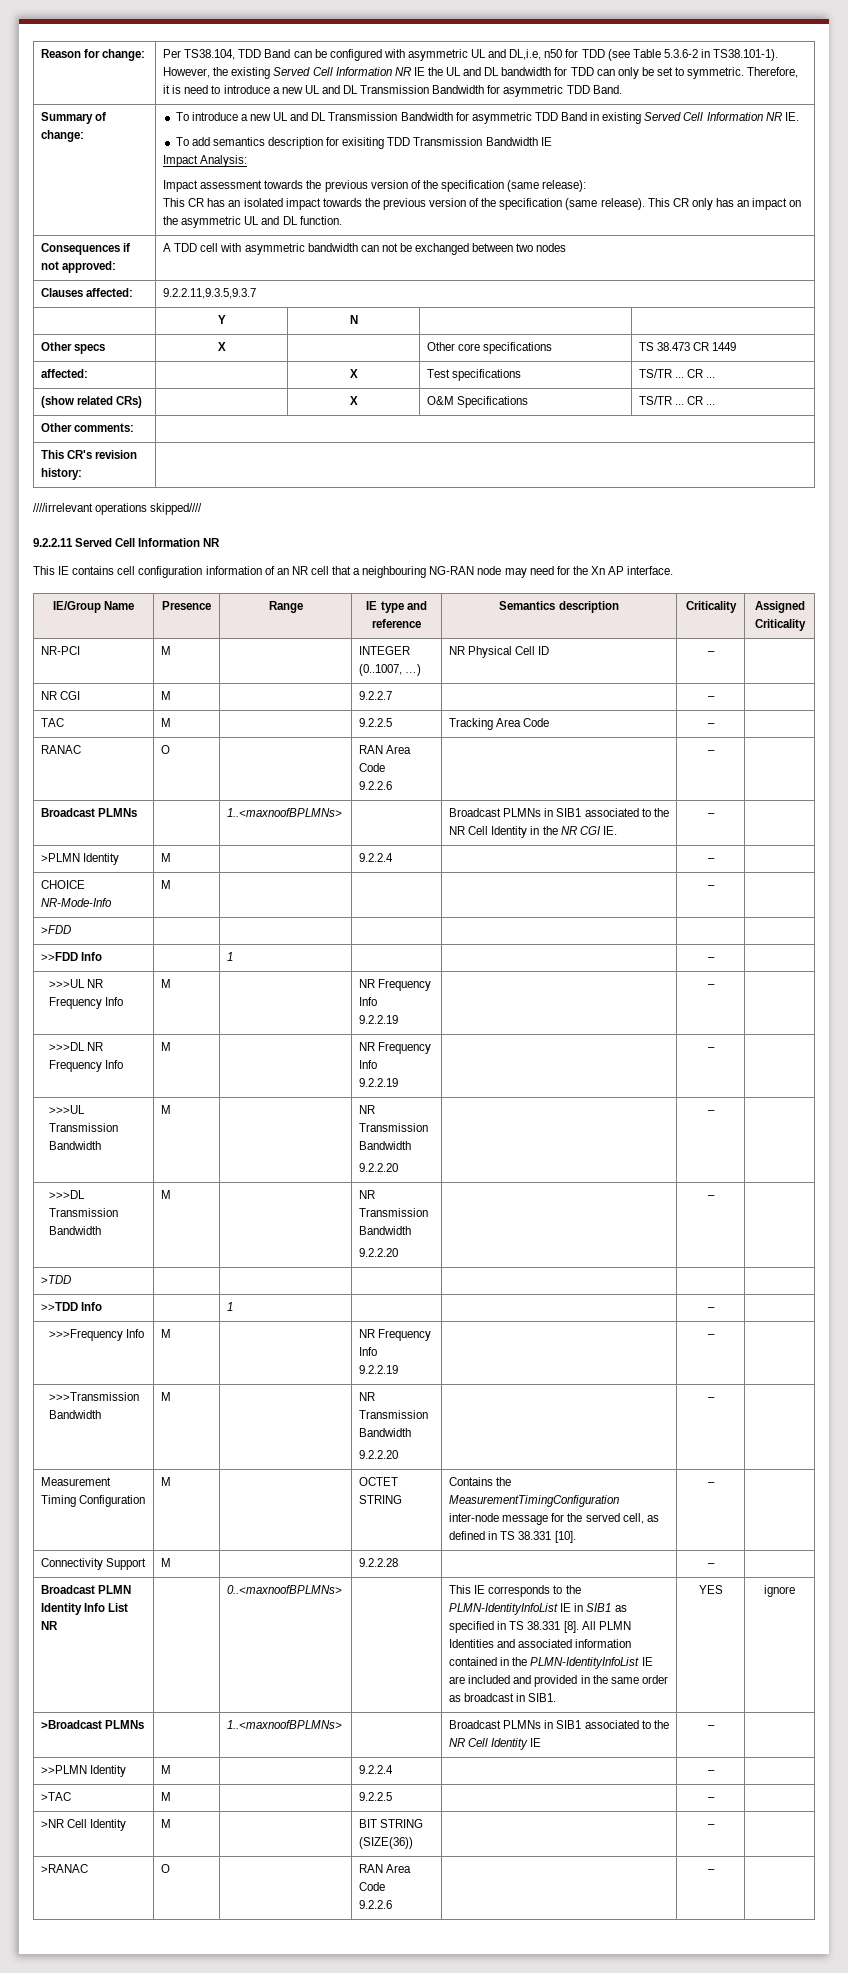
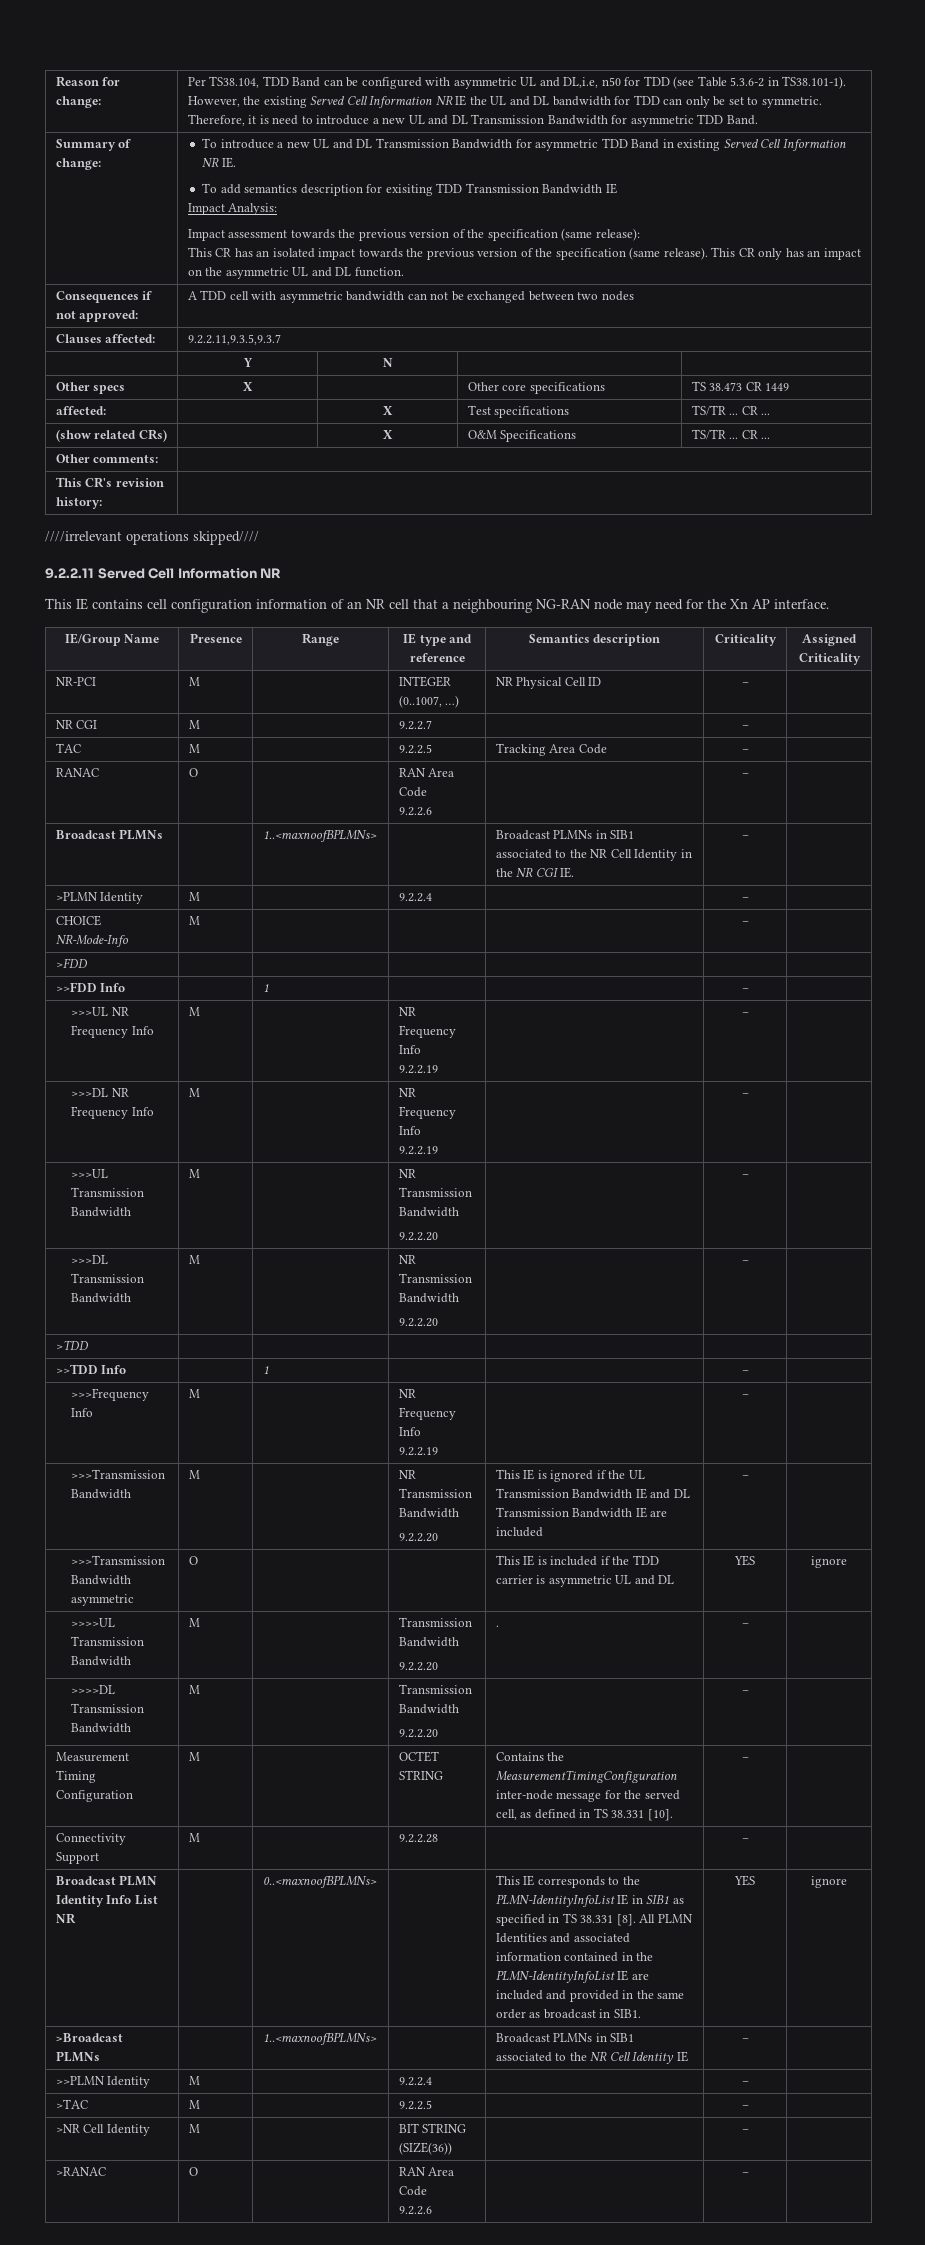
(412, 1432) none -> [398,1533,438,1542] [495,1469,645,1482] [495,1488,690,1499] [495,1507,668,1518] [495,1527,543,1537] [741,1475,749,1479] [70,1555,165,1565] [70,1575,131,1585] [70,1594,134,1606] [188,1556,198,1565] [495,1555,659,1566] [495,1575,675,1587] [734,1555,755,1566] [811,1556,847,1568] [70,1618,115,1627] [70,1636,144,1646] [70,1656,131,1666] [188,1618,200,1627] [398,1617,472,1627] [398,1637,459,1647] [398,1662,438,1671] [495,1625,499,1627] [741,1623,749,1627] [70,1685,115,1694] [70,1703,144,1713] [70,1723,131,1733] [188,1685,200,1694] [398,1684,472,1694] [398,1704,459,1714] // 9.2.2.20 | This IE is ignored if the UL Transmission Bandwidth IE and DL Transmission Bandwidth IE are included | – | // >>>Transmission Bandwidth asymmetric | O | | | This IE is included if the TDD carrier is asymmetric UL and DL | YES | ignore // >>>>UL Transmission Bandwidth | M | | Transmission Bandwidth // 9.2.2.20 | . | – | // >>>>DL Transmission Bandwidth | M | | Transmission Bandwidth

